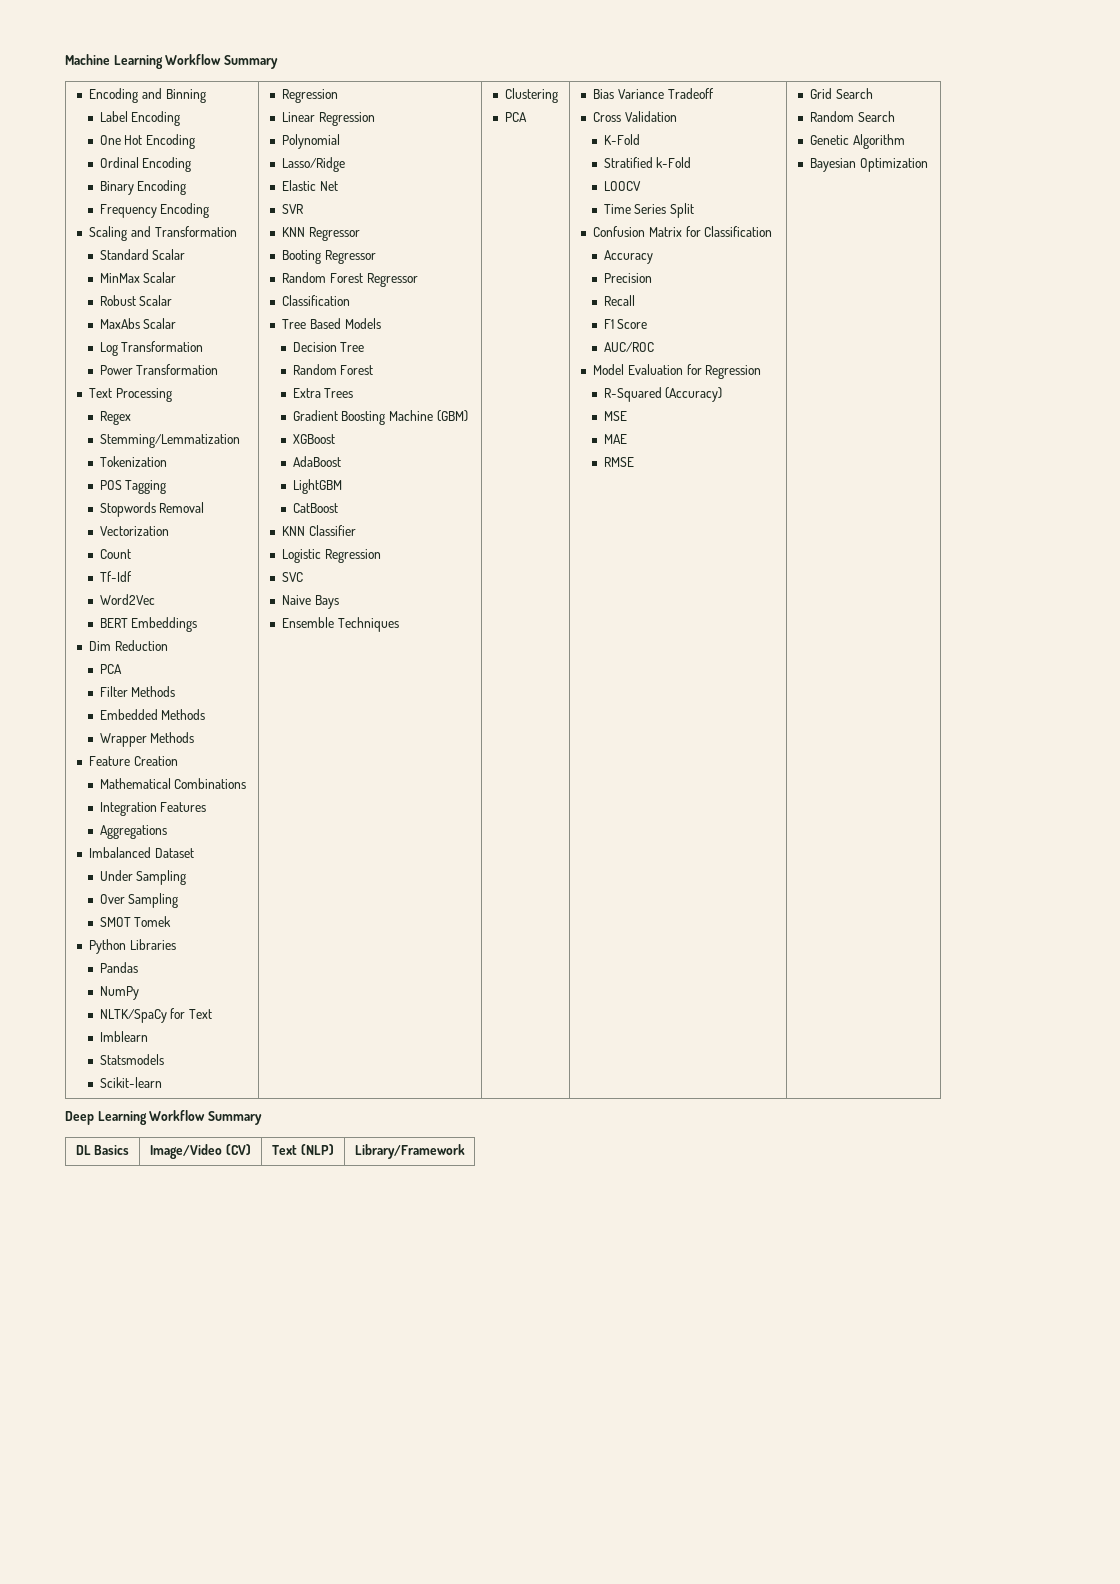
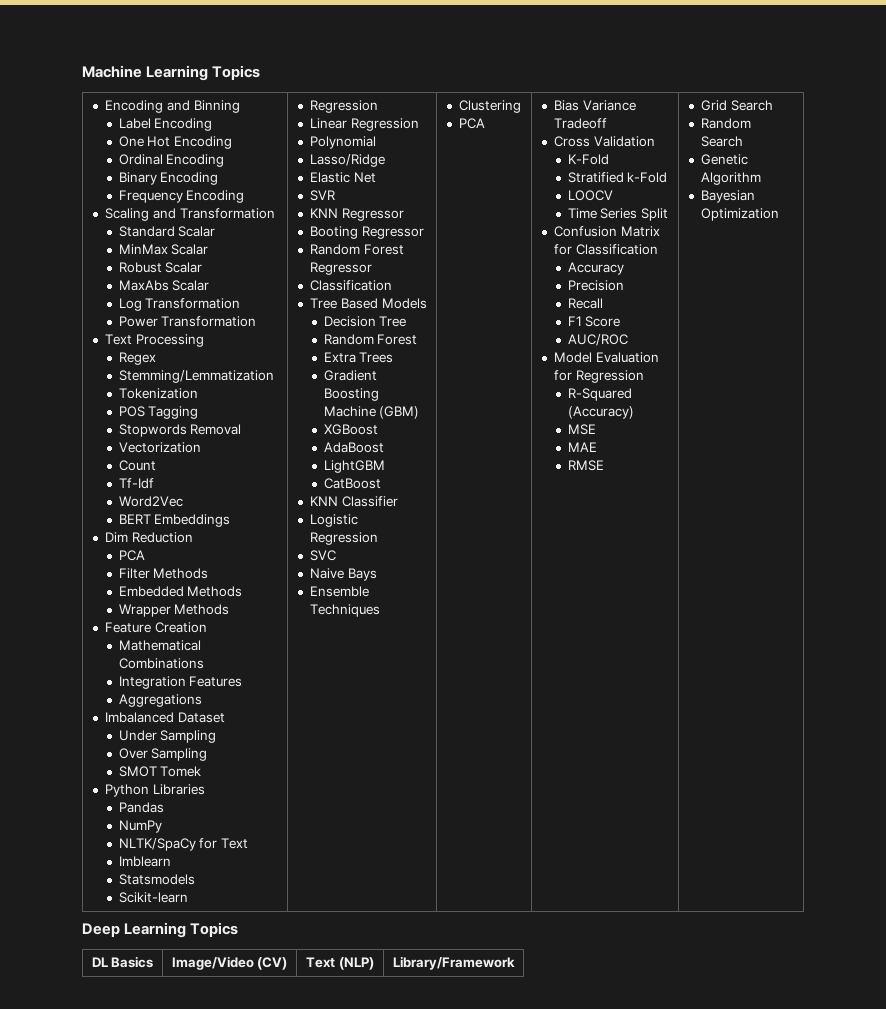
[165,54,278,69] Workflow Summary -> [212,65,261,80] Topics
[149,1110,262,1125] Workflow Summary -> [190,922,239,937] Topics

